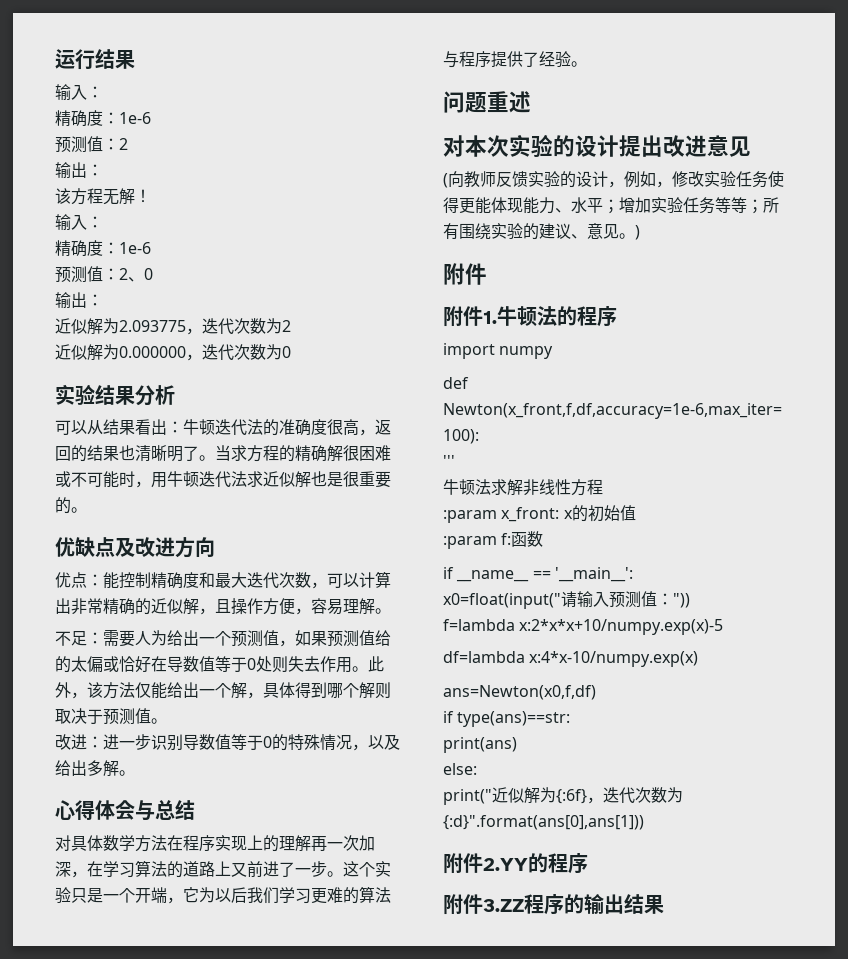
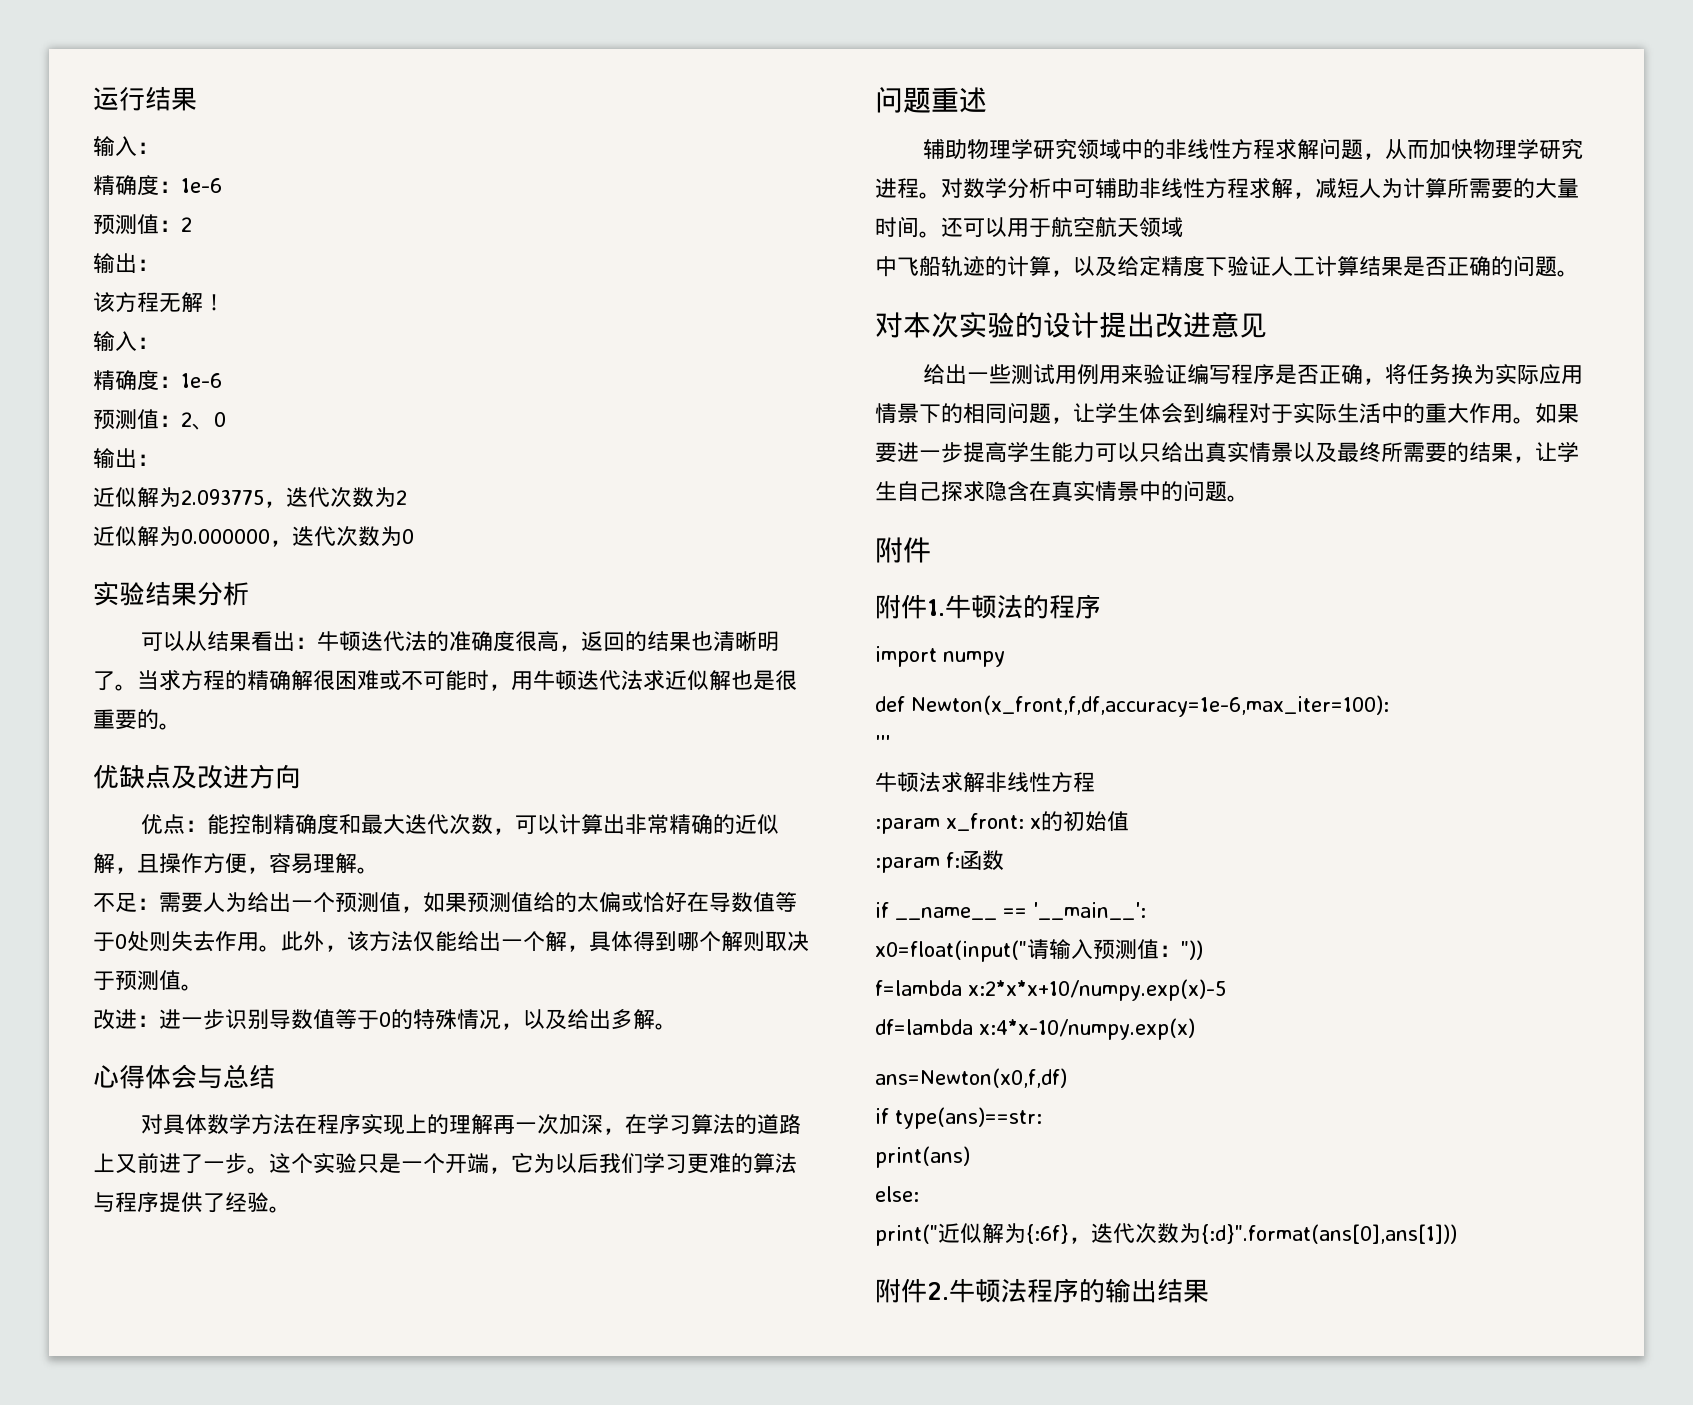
(531, 102) none -> [922,138,1583,160] [875,177,1579,199] [875,216,1183,238] [875,255,1579,277] // 辅助物理学研究领域中的非线性方程求解问题，从而加快物理学研究进程。对数学分析中可辅助非线性方程求解，减短人为计算所需要的大量时间。还可以用于航空航天领域 // 中飞船轨迹的计算，以及给定精度下验证人工计算结果是否正确的问题。
[443,171,784,188] [443,197,779,214] [443,223,640,240] (向教师反馈实验的设计，例如，修改实验任务使得更能体现能力、水平；增加实验任务等等；所有围绕实验的建议、意见。) -> [922,363,1583,385] [875,402,1579,424] [875,442,1579,463] [875,480,1249,502] 给出一些测试用例用来验证编写程序是否正确，将任务换为实际应用情景下的相同问题，让学生体会到编程对于实际生活中的重大作用。如果要进一步提高学生能力可以只给出真实情景以及最终所需要的结果，让学生自己探求隐含在真实情景中的问题。
[483,853,588,874] [443,894,524,915] 2.YY的程序 // 附件3.ZZ -> [927,1278,1027,1303] 2.牛顿法

